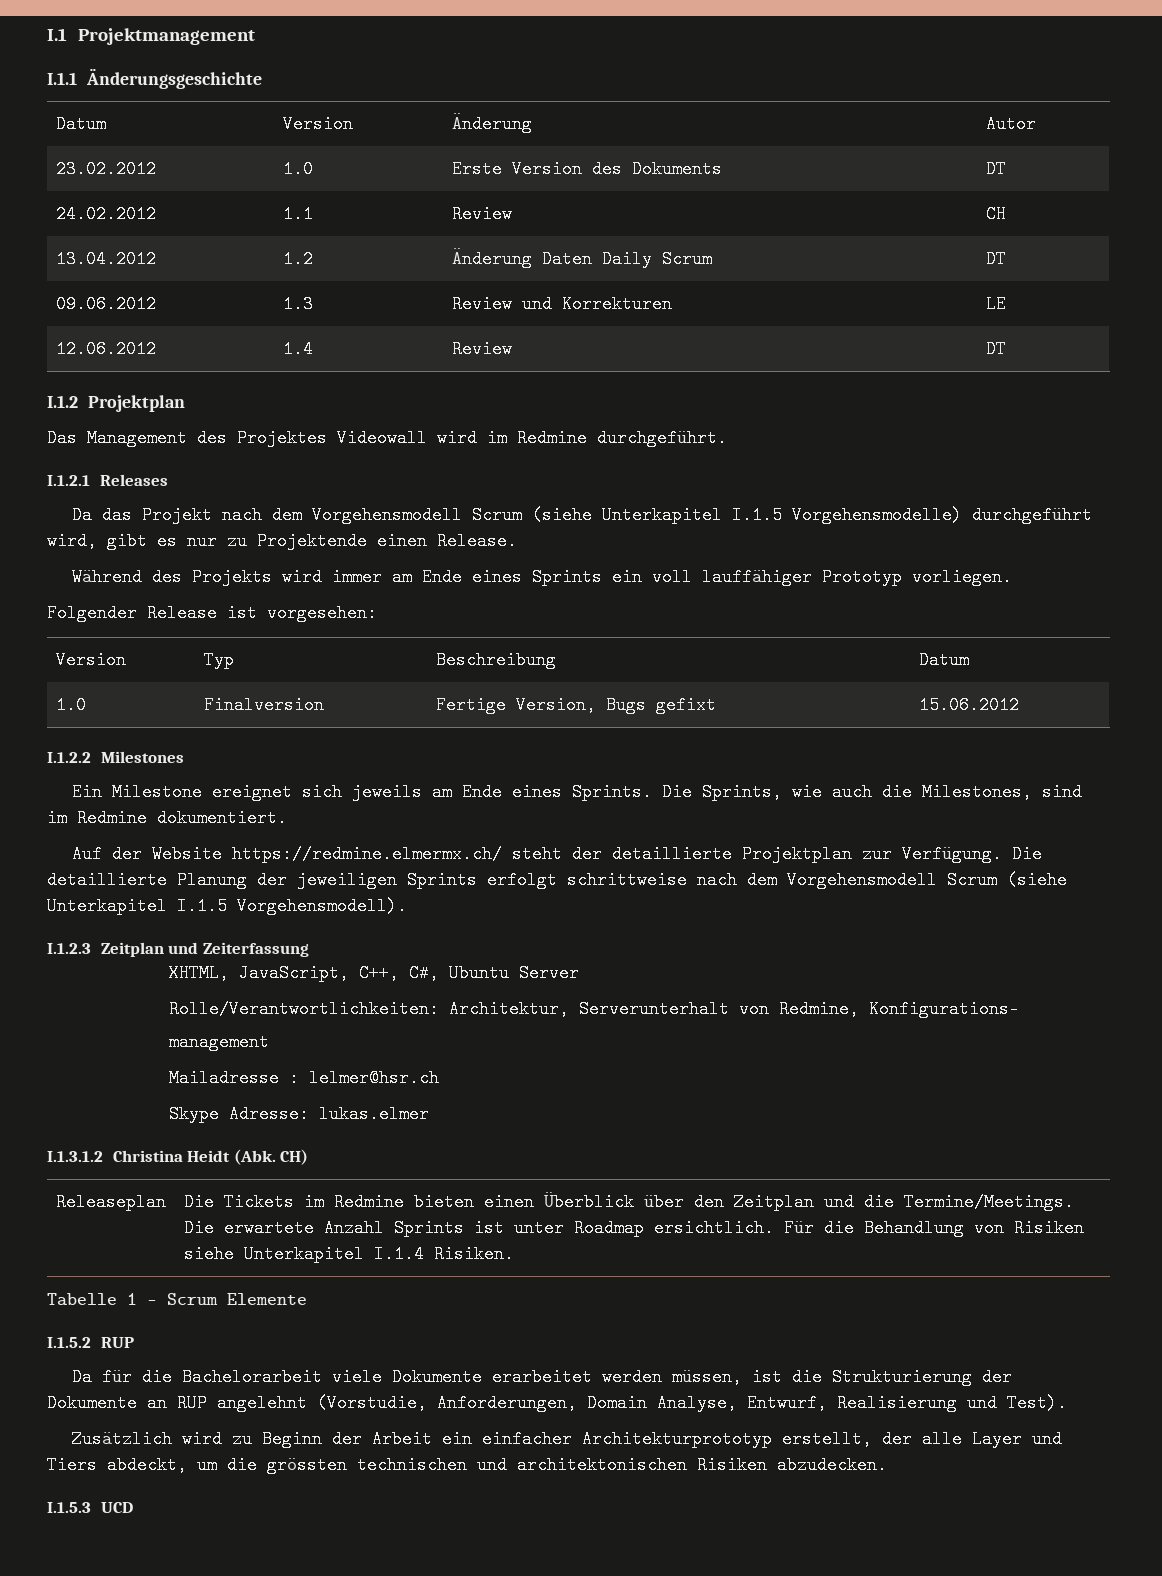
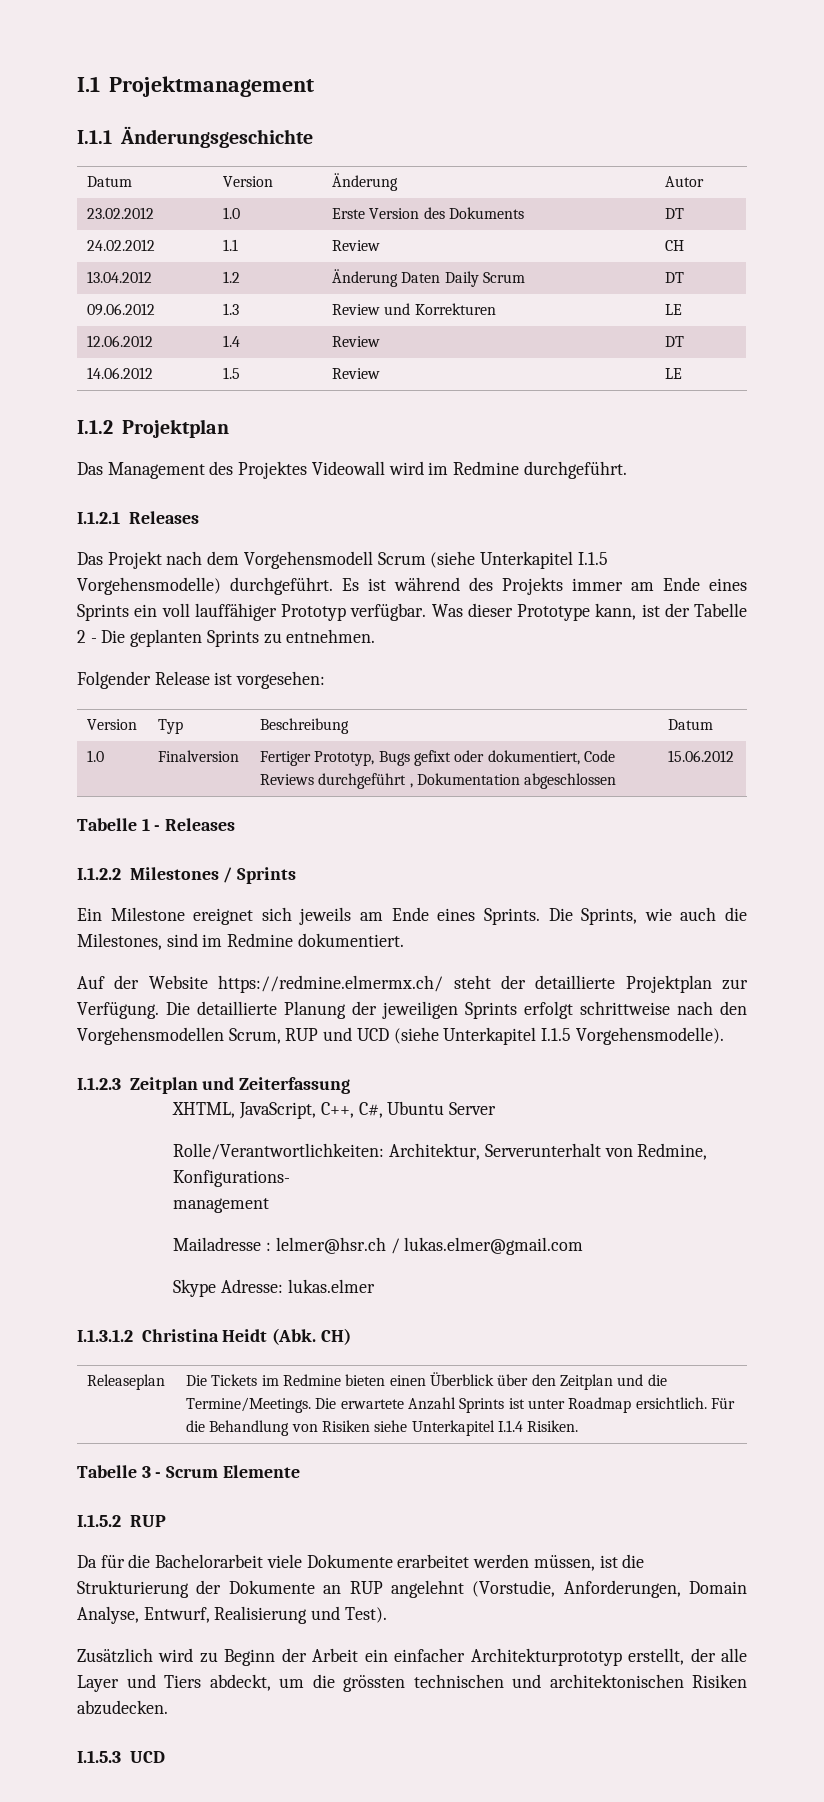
(1006, 349) none -> [87,367,154,379] [223,367,241,379] [332,368,381,379] [665,368,683,379] // 14.06.2012 | 1.5 | Review | LE
[72,506,133,524] Da das -> [77,552,103,565] Das
[972,506,1093,524] [47,532,517,550] [72,568,143,586] durchgeführt wird, gibt es nur zu Projektende einen Release. // Während -> [230,577,460,595] durchgeführt. Es ist während
[282,568,323,586] wird -> (563, 586) none
[912,568,1013,586] vorliegen. -> [350,603,747,621] [77,629,376,647] verfügbar. Was dieser Prototype kann, ist der Tabelle 2 - Die geplanten Sprints zu entnehmen.
[435,696,596,714] Fertige Version, -> [260,751,375,766] Fertiger Prototyp,
[918,696,1019,714] | 15.06.2012 -> [454,750,615,765] [260,773,617,789] [668,750,735,762] [77,818,236,831] oder dokumentiert, Code Reviews durchgeführt , Dokumentation abgeschlossen | 15.06.2012 // Tabelle 1 - Releases
(184, 757) none -> [223,867,297,884] / Sprints
[747,871,1067,889] [47,897,407,915] dem Vorgehensmodell Scrum (siehe Unterkapitel I.1.5 Vorgehensmodell). -> [720,1001,747,1015] [77,1027,724,1045] den Vorgehensmodellen Scrum, RUP und UCD (siehe Unterkapitel I.1.5 Vorgehensmodelle).
(440, 1078) none -> [390,1237,584,1255] / lukas.elmer@gmail.com
[127,1293,137,1305] 1 -> [141,1466,151,1478] 3

